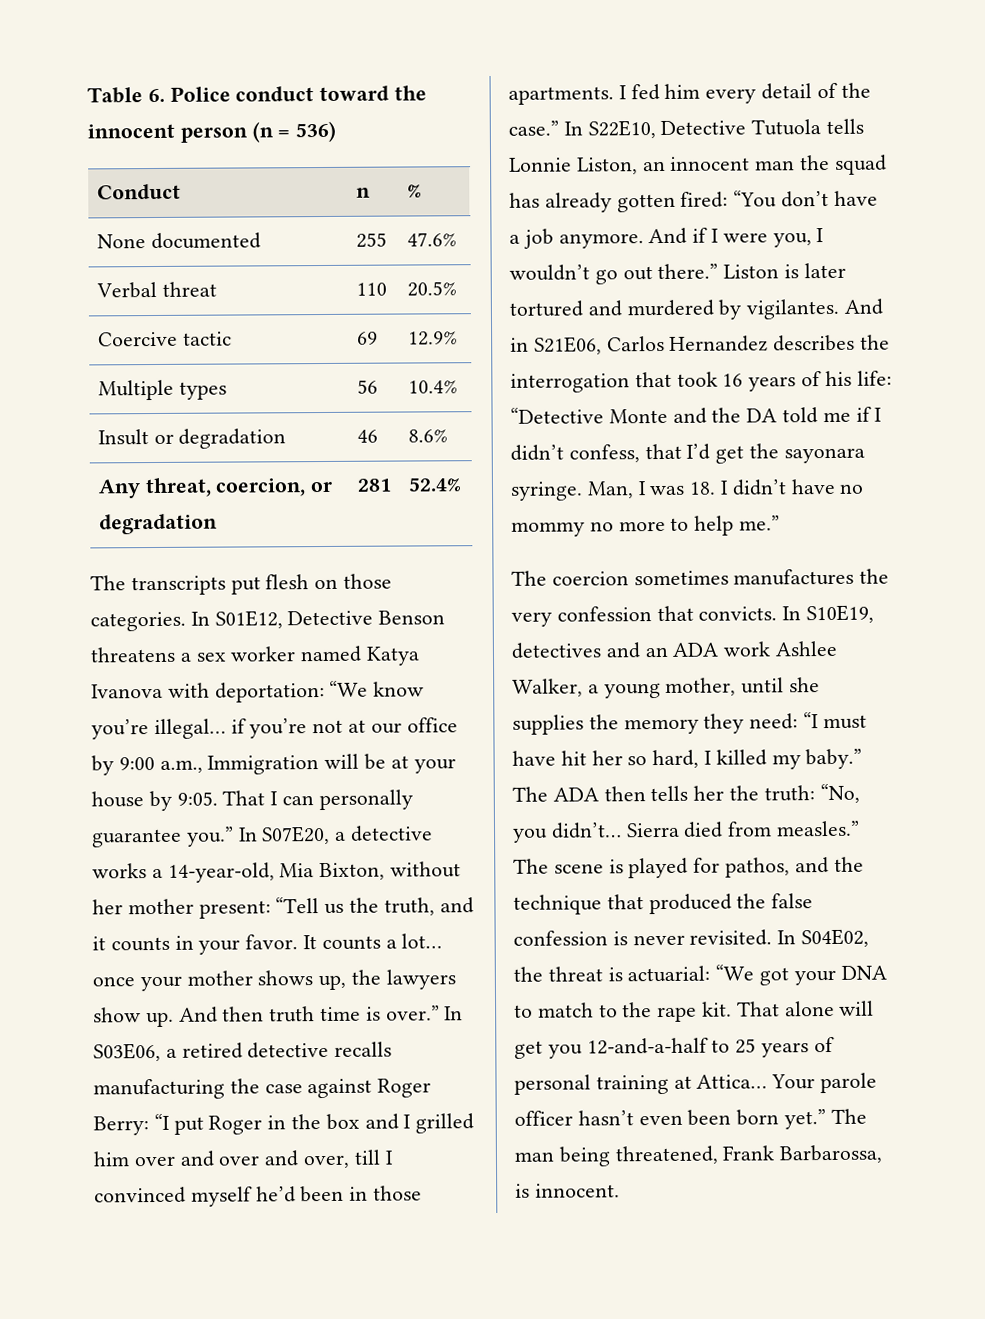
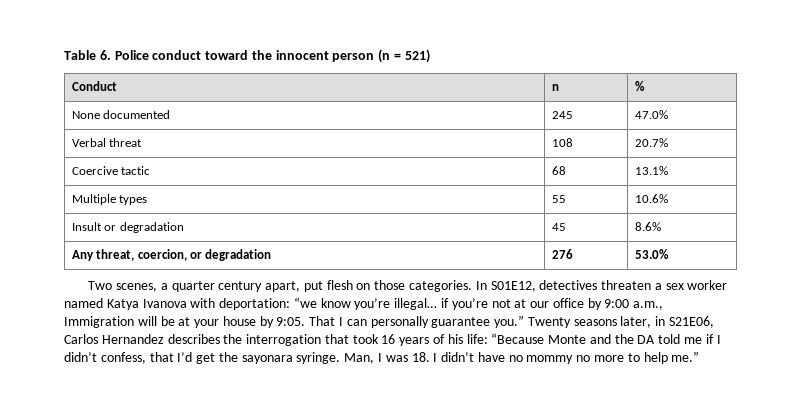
[295,120,337,143] 536) -> [404,49,430,63] 521)
[355,232,387,248] [406,232,457,247] 255 | 47.6% -> [551,111,573,119] [634,110,668,119] 245 | 47.0%
[355,282,387,296] [406,281,457,297] 110 | 20.5% -> [551,138,573,147] [634,138,668,147] 108 | 20.7%
[356,331,378,345] [407,331,458,346] 69 | 12.9% -> [551,166,566,175] [634,166,668,175] 68 | 13.1%
[356,379,378,394] [407,380,458,394] 56 | 10.4% -> [551,195,566,203] [634,194,668,203] 55 | 10.6%
[356,429,378,443] 46 -> [551,223,566,231] 45
[356,478,392,492] [407,477,462,492] [90,575,226,596] 281 | 52.4% // The transcripts -> [551,249,573,259] [634,249,669,259] [88,281,301,292] 276 | 53.0% // Two scenes, a quarter century apart,
[287,610,446,626] [90,646,176,663] Detective Benson threatens -> [539,280,652,290] detectives threaten
[329,680,369,697] “We -> [293,297,317,308] “we
[237,825,434,845] [92,861,462,883] [92,897,474,919] [92,933,443,955] [92,969,456,992] [93,1005,464,1028] [93,1041,393,1062] [93,1078,432,1100] [93,1113,475,1136] [93,1149,393,1169] [94,1185,423,1207] [508,82,871,105] [508,118,865,139] [509,154,887,175] [509,190,878,213] [509,227,825,249] [509,262,846,285] [509,298,884,320] In S07E20, a detective works a 14-year-old, Mia Bixton, without her mother present: “Tell us the truth, and it counts in your favor. It counts a lot… once your mother shows up, the lawyers show up. And then truth time is over.” In S03E06, a retired detective recalls manufacturing the case against Roger Berry: “I put Roger in the box and I grilled him over and over and over, till I convinced myself he’d been in those apartments. I fed him every detail of the case.” In S22E10, Detective Tutuola tells Lonnie Liston, an innocent man the squad has already gotten fired: “You don’t have a job anymore. And if I were you, I wouldn’t go out there.” Liston is later tortured and murdered by vigilantes. And -> [527,316,652,328] Twenty seasons later,
[510,407,604,424] “Detective -> [491,333,545,344] “Because
[511,568,890,586] [511,604,875,627] [511,640,838,659] [512,677,821,699] [512,712,867,735] [512,748,863,770] [512,783,860,804] [513,820,861,843] [513,856,864,879] [513,893,814,915] [513,928,870,948] [513,964,887,986] [514,1000,875,1023] [514,1036,835,1059] [514,1072,878,1095] [514,1108,867,1130] [514,1144,883,1167] [515,1183,620,1198] // The coercion sometimes manufactures the very confession that convicts. In S10E19, detectives and an ADA work Ashlee Walker, a young mother, until she supplies the memory they need: “I must have hit her so hard, I killed my baby.” The ADA then tells her the truth: “No, you didn’t… Sierra died from measles.” The scene is played for pathos, and the technique that produced the false confession is never revisited. In S04E02, the threat is actuarial: “We got your DNA to match to the rape kit. That alone will get you 12-and-a-half to 25 years of personal training at Attica… Your parole officer hasn’t even been born yet.” The man being threatened, Frank Barbarossa, is innocent. -> (700, 356) none

